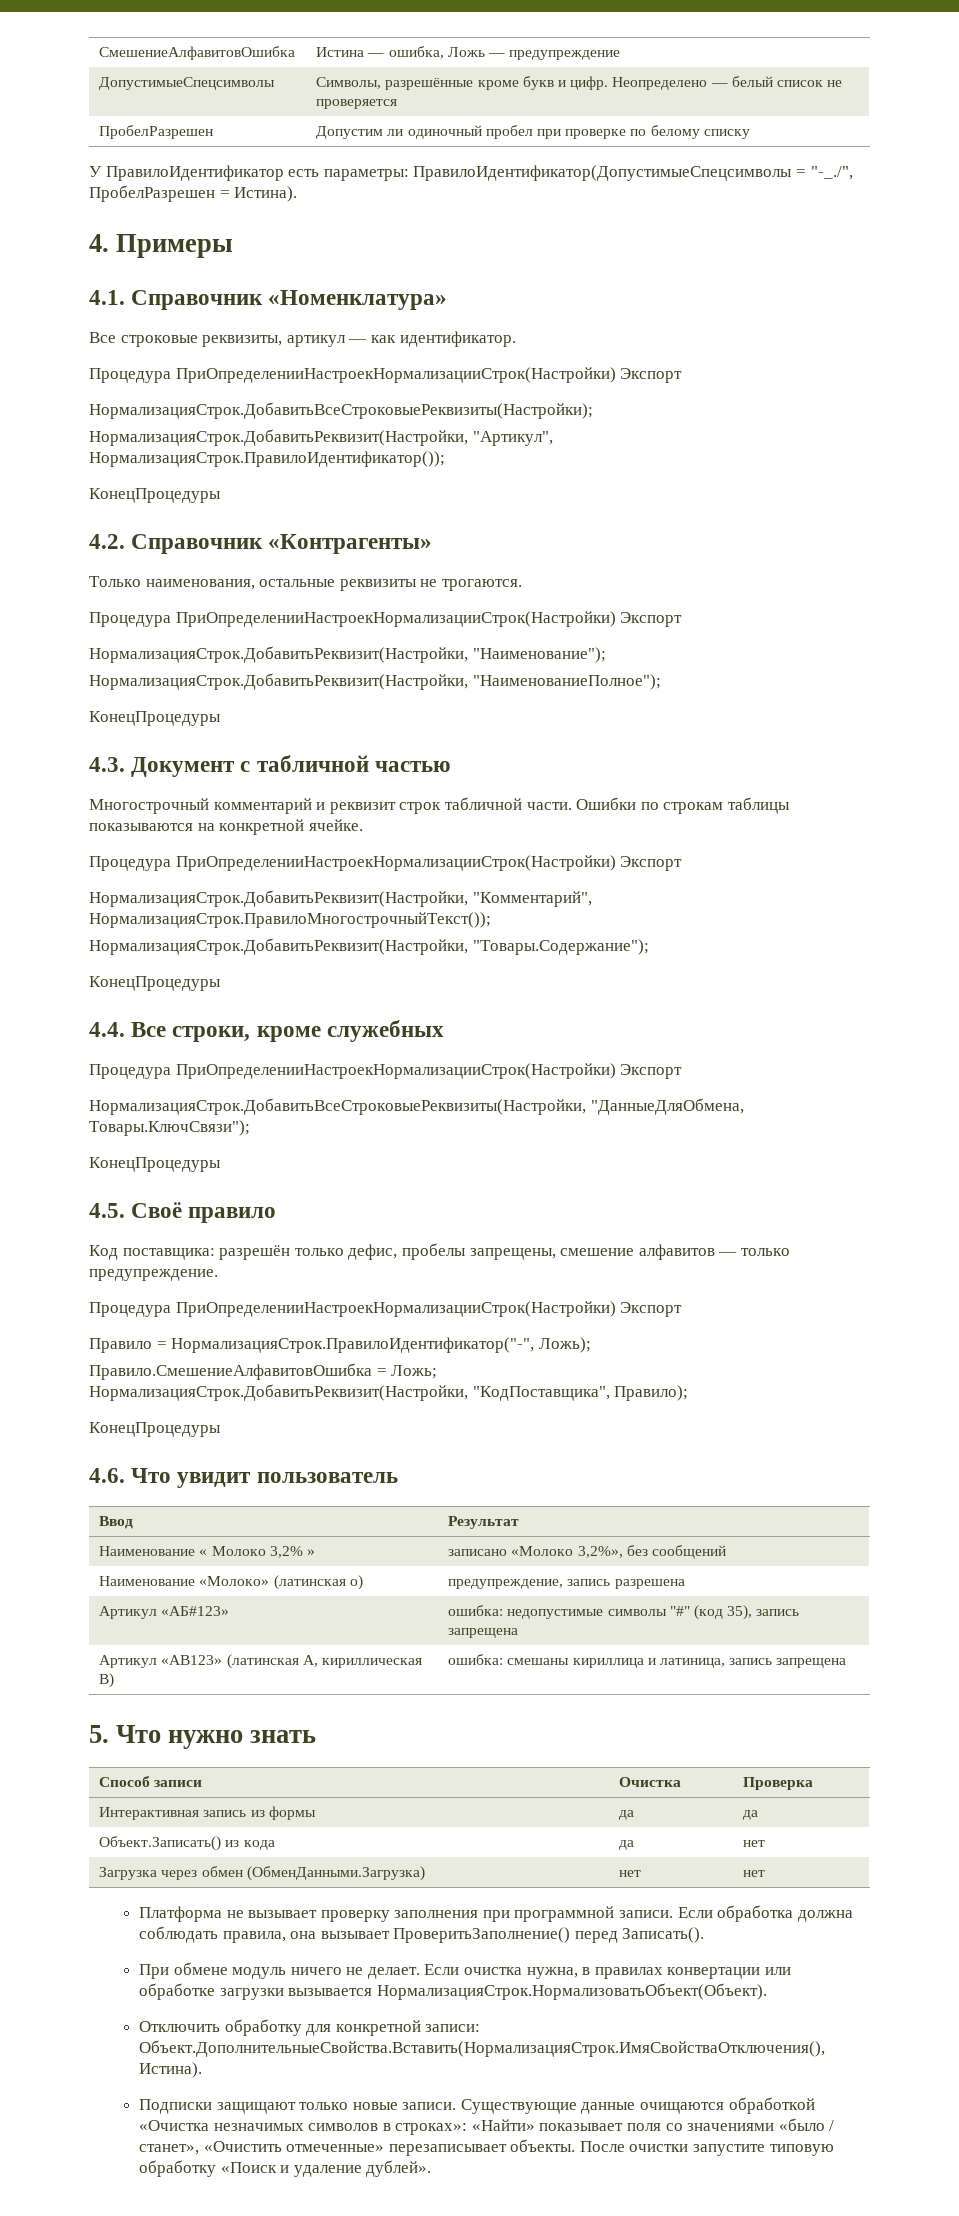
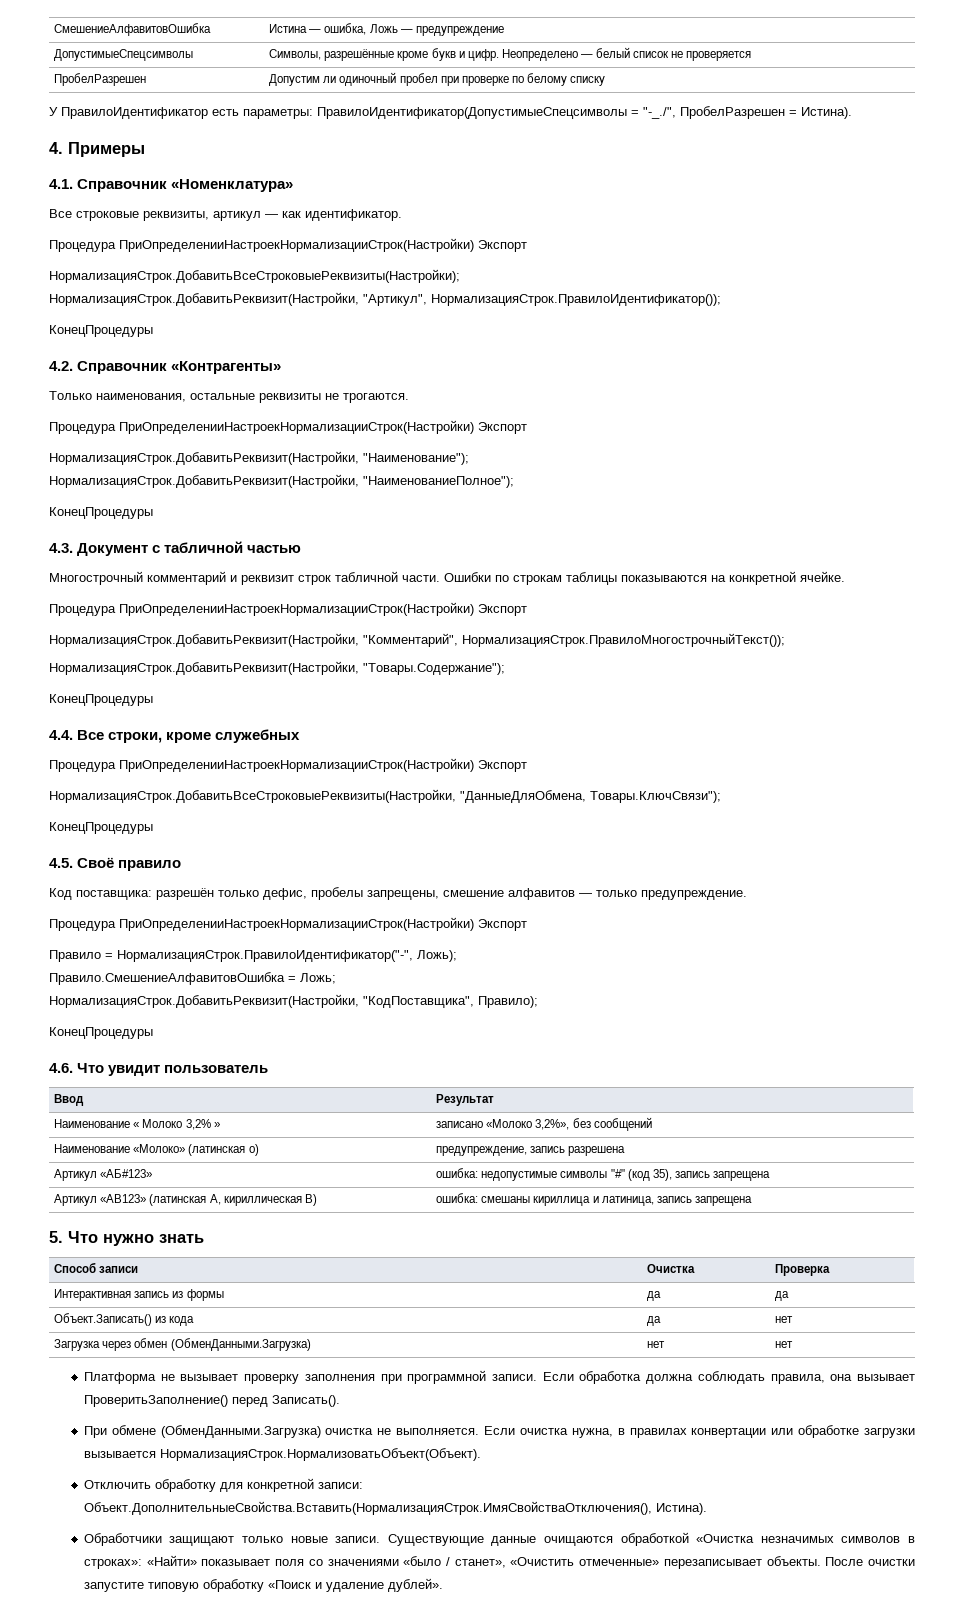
[232,1967,420,1979] модуль ничего не делает. -> [160,1425,480,1438] (ОбменДанными.Загрузка) очистка не выполняется.
[138,2099,212,2114] Подписки -> [83,1533,162,1546] Обработчики

